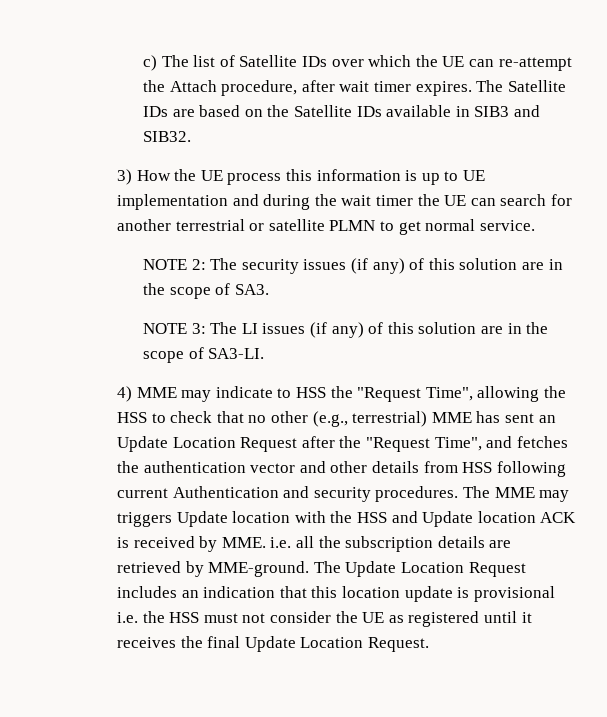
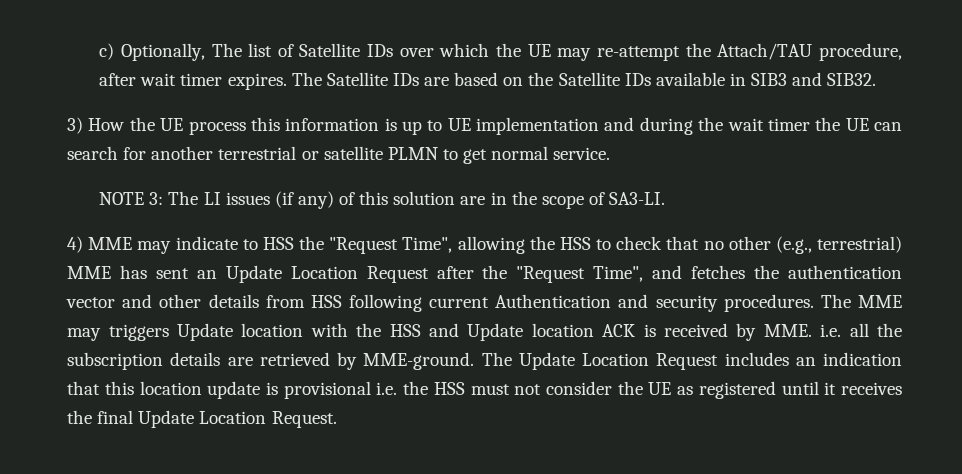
(158, 63) none -> [120,43,205,61] Optionally,
[468,59,494,67] can -> [557,48,592,61] may
[169,80,217,92] Attach -> [717,43,813,60] Attach/TAU
[143,258,563,274] [143,283,269,299] // NOTE 2: The security issues (if any) of this solution are in the scope of SA3. -> (611, 153) none

